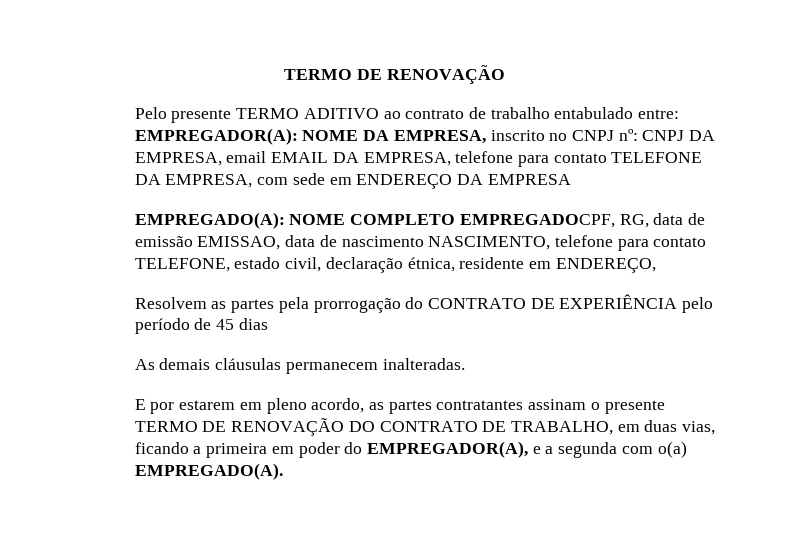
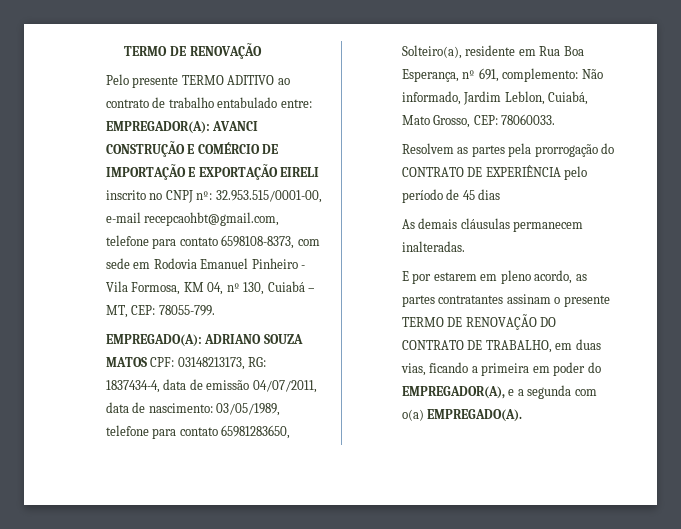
[302,129,716,144] [134,151,703,167] [134,173,571,189] [134,212,649,229] NOME DA EMPRESA, inscrito no CNPJ nº: CNPJ DA EMPRESA, email EMAIL DA EMPRESA, telefone para contato TELEFONE DA EMPRESA, com sede em ENDEREÇO DA EMPRESA // EMPREGADO(A): NOME COMPLETO EMPREGADOCPF, RG, -> [212,121,259,131] [105,141,279,157] [105,164,320,180] [105,190,322,203] [105,212,280,226] [105,235,320,249] [105,258,306,269] [105,281,316,295] [105,305,215,318] [105,334,303,347] [105,357,267,370] [105,380,160,393] AVANCI CONSTRUÇÃO E COMÉRCIO DE IMPORTAÇÃO E EXPORTAÇÃO EIRELI inscrito no CNPJ nº: 32.953.515/0001-00, e-mail recepcaohbt@gmail.com, telefone para contato 6598108-8373, com sede em Rodovia Emanuel Pinheiro - Vila Formosa, KM 04, nº 130, Cuiabá – MT, CEP: 78055-799. // EMPREGADO(A): ADRIANO SOUZA MATOS CPF: 03148213173, RG: 1837434-4,
[197,235,707,251] [134,257,656,273] EMISSAO, data de nascimento NASCIMENTO, telefone para contato TELEFONE, estado civil, declaração étnica, residente em ENDEREÇO, -> [252,380,317,393] [105,402,281,416] [105,425,291,439] [401,45,584,59] [401,68,603,82] [401,91,589,105] [401,114,556,128] 04/07/2011, data de nascimento: 03/05/1989, telefone para contato 65981283650, Solteiro(a), residente em Rua Boa Esperança, nº 691, complemento: Não informado, Jardim Leblon, Cuiabá, Mato Grosso, CEP: 78060033.

